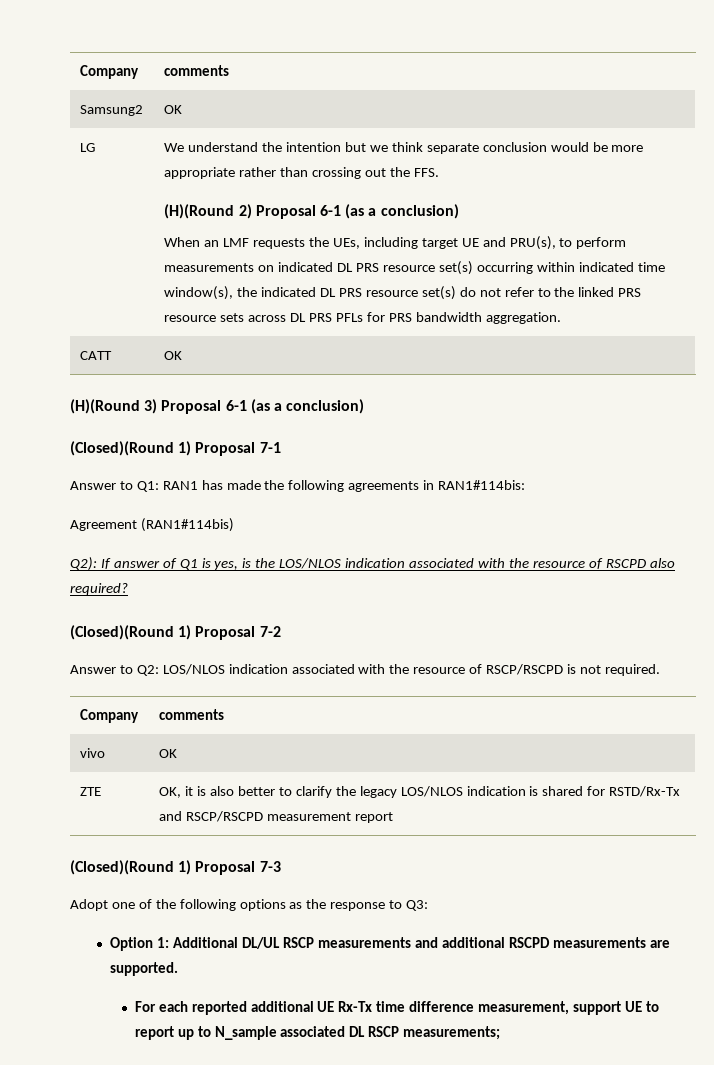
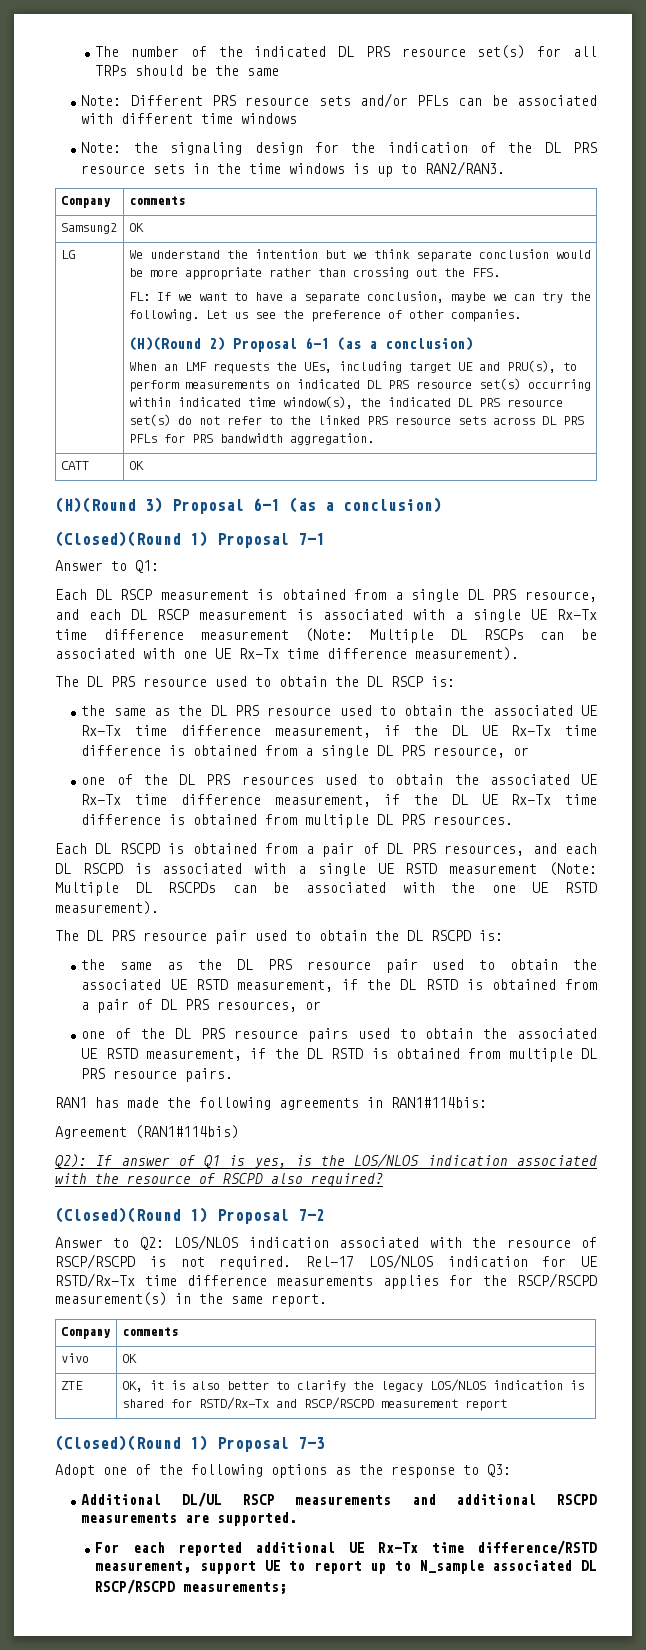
(80, 72) none -> [95,45,597,59] [95,65,280,76] [81,93,598,108] [81,113,298,124] [81,142,598,155] [81,161,506,177] The number of the indicated DL PRS resource set(s) for all TRPs should be the same // Note: Different PRS resource sets and/or PFLs can be associated with different time windows // Note: the signaling design for the indication of the DL PRS resource sets in the time windows is up to RAN2/RAN3. //
(439, 172) none -> [128,291,591,304] [128,309,521,322] // FL: If we want to have a separate conclusion, maybe we can try the following. Let us see the preference of other companies.
(159, 486) none -> [55,589,597,602] [55,609,597,622] [55,628,597,643] [55,647,519,661] [55,676,455,687] [81,705,598,716] [81,725,597,738] [81,745,530,758] [81,774,597,785] [81,794,597,807] [81,814,514,828] [55,843,597,857] [55,862,597,876] [55,882,598,896] [55,901,159,915] [55,930,503,944] [81,959,597,973] [81,979,597,992] [81,999,322,1013] [81,1028,598,1042] [81,1048,597,1062] [81,1068,234,1082] // Each DL RSCP measurement is obtained from a single DL PRS resource, and each DL RSCP measurement is associated with a single UE Rx-Tx time difference measurement (Note: Multiple DL RSCPs can be associated with one UE Rx-Tx time difference measurement). // The DL PRS resource used to obtain the DL RSCP is: // the same as the DL PRS resource used to obtain the associated UE Rx-Tx time difference measurement, if the DL UE Rx-Tx time difference is obtained from a single DL PRS resource, or // one of the DL PRS resources used to obtain the associated UE Rx-Tx time difference measurement, if the DL UE Rx-Tx time difference is obtained from multiple DL PRS resources. // Each DL RSCPD is obtained from a pair of DL PRS resources, and each DL RSCPD is associated with a single UE RSTD measurement (Note: Multiple DL RSCPDs can be associated with the one UE RSTD measurement). // The DL PRS resource pair used to obtain the DL RSCPD is: // the same as the DL PRS resource pair used to obtain the associated UE RSTD measurement, if the DL RSTD is obtained from a pair of DL PRS resources, or // one of the DL PRS resource pairs used to obtain the associated UE RSTD measurement, if the DL RSTD is obtained from multiple DL PRS resource pairs. //
(660, 670) none -> [306,1254,597,1269] [55,1273,597,1289] [55,1292,327,1307] Rel-17 LOS/NLOS indication for UE RSTD/Rx-Tx time difference measurements applies for the RSCP/RSCPD measurement(s) in the same report.
[110,937,170,951] Option 1: -> (511, 1470) none
[409,1001,475,1012] difference -> [476,1540,597,1555] difference/RSTD
[368,1026,400,1037] RSCP -> [95,1579,176,1594] RSCP/RSCPD

